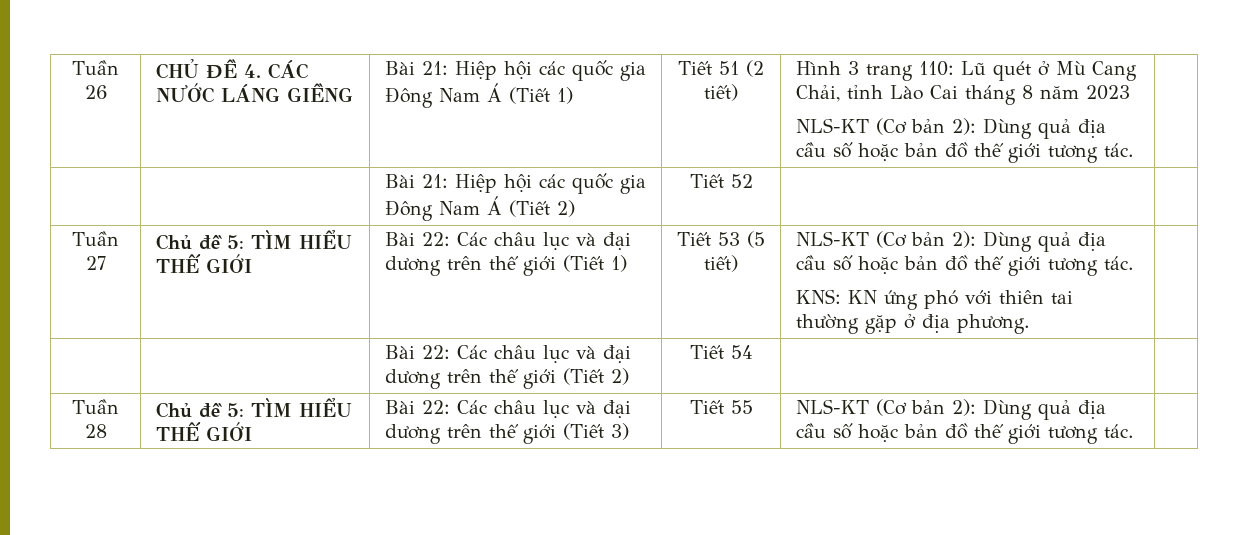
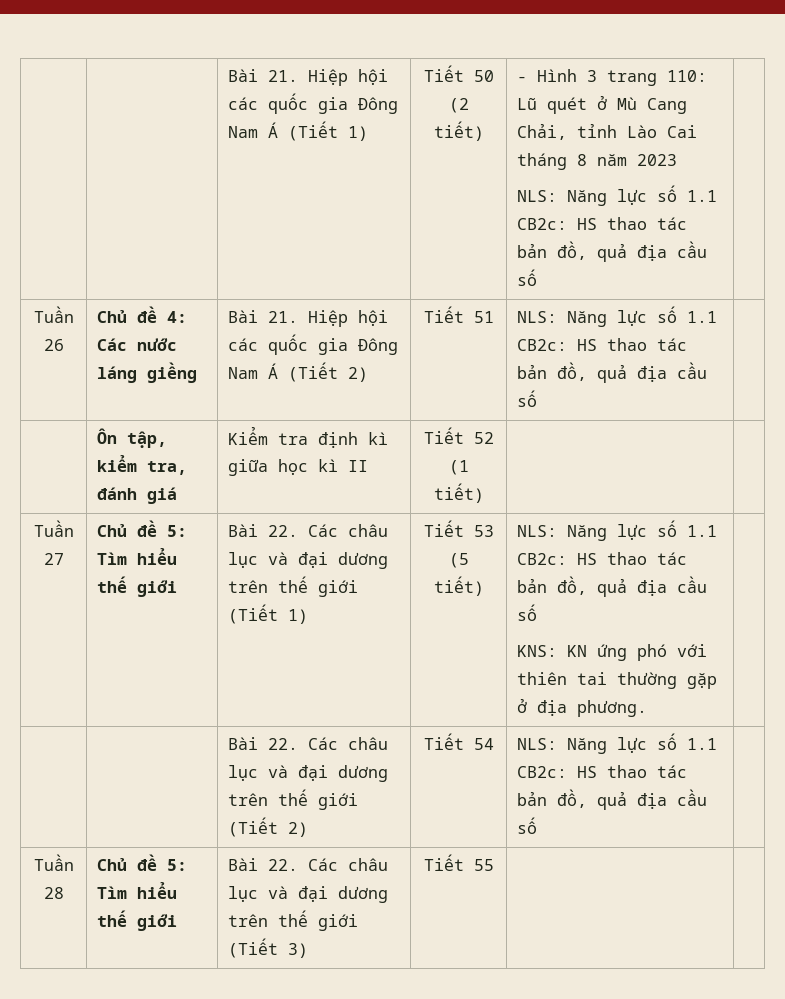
[72,60,120,75] [84,85,107,99] [155,59,309,79] [155,83,353,103] [384,61,448,75] Tuần 26 | CHỦ ĐỀ 4. CÁC NƯỚC LÁNG GIỀNG | Bài 21: -> [227,69,298,82] | | Bài 21.
[719,61,739,75] 51 -> [473,70,494,82] 50
(738, 92) none -> [516,76,527,82] -
[795,118,1106,139] [795,142,1134,163] [384,174,448,188] NLS-KT (Cơ bản 2): Dùng quả địa cầu số hoặc bản đồ thế giới tương tác. | // | | Bài 21: -> [516,185,717,206] [516,217,687,230] [516,241,707,262] [516,269,537,286] [33,306,74,323] [43,339,64,351] [96,306,187,323] [96,338,177,351] [96,362,197,383] [227,310,298,323] NLS: Năng lực số 1.1 CB2c: HS thao tác bản đồ, quả địa cầu số | // Tuần 26 | Chủ đề 4: Các nước láng giềng | Bài 21.
(575, 208) none -> [423,306,494,323] [516,306,717,327] [516,338,687,351] [516,362,707,383] [516,390,537,407] [96,428,167,448] [96,455,187,475] [96,487,177,504] [227,426,388,448] [227,459,368,476] | Tiết 51 | NLS: Năng lực số 1.1 CB2c: HS thao tác bản đồ, quả địa cầu số | // | Ôn tập, kiểm tra, đánh giá | Kiểm tra định kì giữa học kì II
(753, 181) none -> [448,460,469,475] [433,483,484,503] (1 tiết)
[250,230,352,249] [155,254,252,273] [384,232,450,246] TÌM HIỂU THẾ GIỚI | Bài 22: -> [96,548,177,565] [96,576,177,597] [227,524,298,537] Tìm hiểu thế giới | Bài 22.
[795,231,1106,252] [795,255,1134,276] NLS-KT (Cơ bản 2): Dùng quả địa cầu số hoặc bản đồ thế giới tương tác. -> [516,520,717,541] [516,552,687,565] [516,576,707,597] [516,604,537,621] NLS: Năng lực số 1.1 CB2c: HS thao tác bản đồ, quả địa cầu số
[421,345,450,359] 22: -> [267,738,298,750] 22.
(753, 352) none -> [516,733,717,754] [516,765,687,778] [516,789,707,810] [516,817,537,834] NLS: Năng lực số 1.1 CB2c: HS thao tác bản đồ, quả địa cầu số
[250,398,352,417] [155,422,252,441] [384,400,450,414] TÌM HIỂU THẾ GIỚI | Bài 22: -> [96,882,177,899] [96,910,177,931] [227,858,298,871] Tìm hiểu thế giới | Bài 22.
[795,399,1106,420] [795,423,1134,444] NLS-KT (Cơ bản 2): Dùng quả địa cầu số hoặc bản đồ thế giới tương tác. -> (494, 865) none

